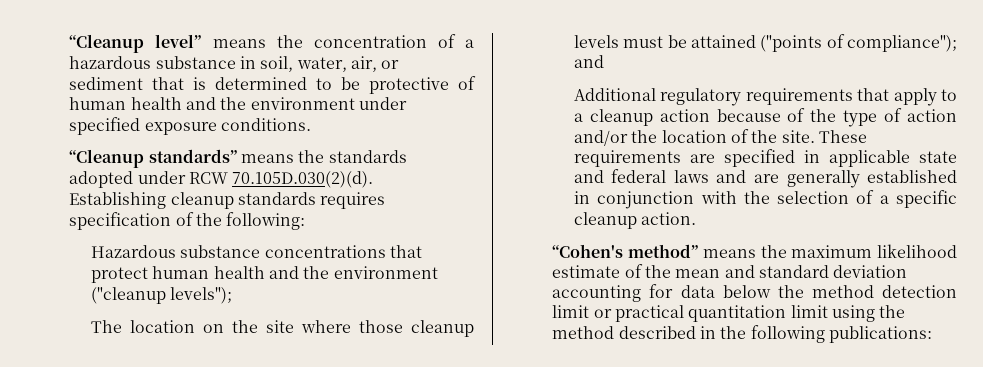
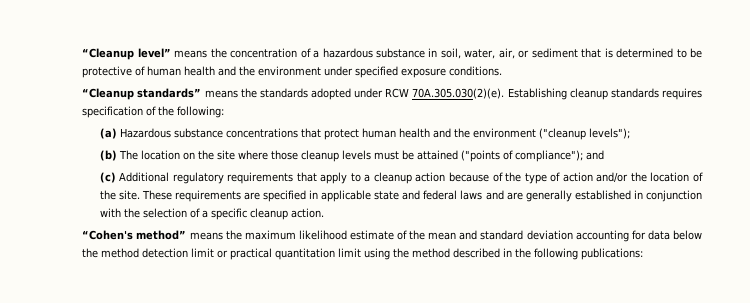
[232,171,374,188] 70.105D.030(2)(d). -> [412,88,505,99] 70A.305.030(2)(e).
(306, 221) none -> [99,128,117,139] (a)
(233, 295) none -> [99,150,117,161] (b)
(604, 61) none -> [99,172,116,183] (c)

